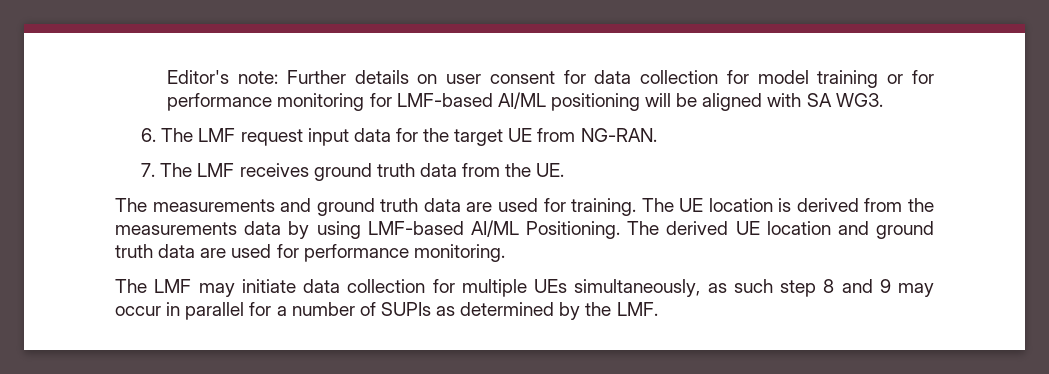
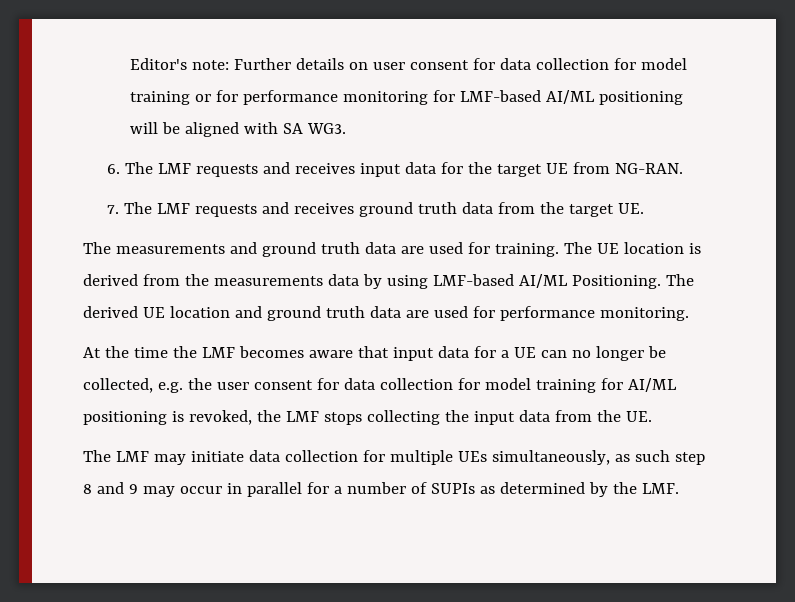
[240,129,303,146] request -> [195,162,355,177] requests and receives
(235, 170) none -> [194,202,289,217] requests and
(532, 170) none -> [568,204,614,217] target
(505, 253) none -> [83,346,666,361] [83,378,677,393] [83,410,652,425] // At the time the LMF becomes aware that input data for a UE can no longer be collected, e.g. the user consent for data collection for model training for AI/ML positioning is revoked, the LMF stops collecting the input data from the UE.

